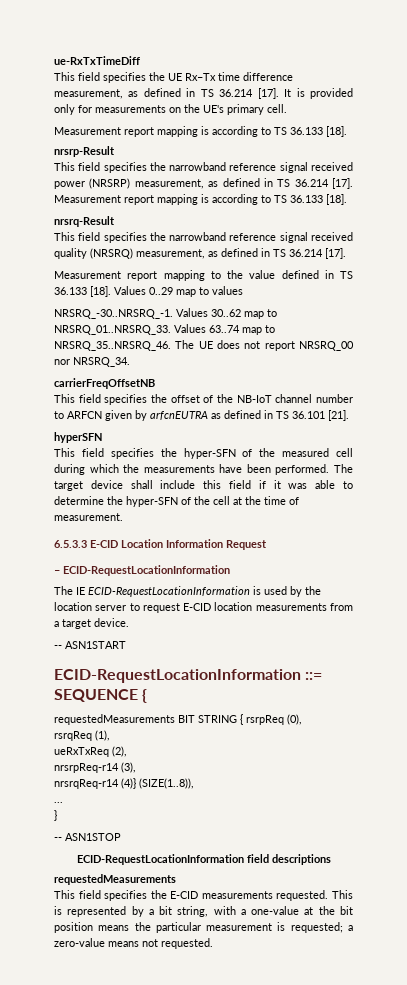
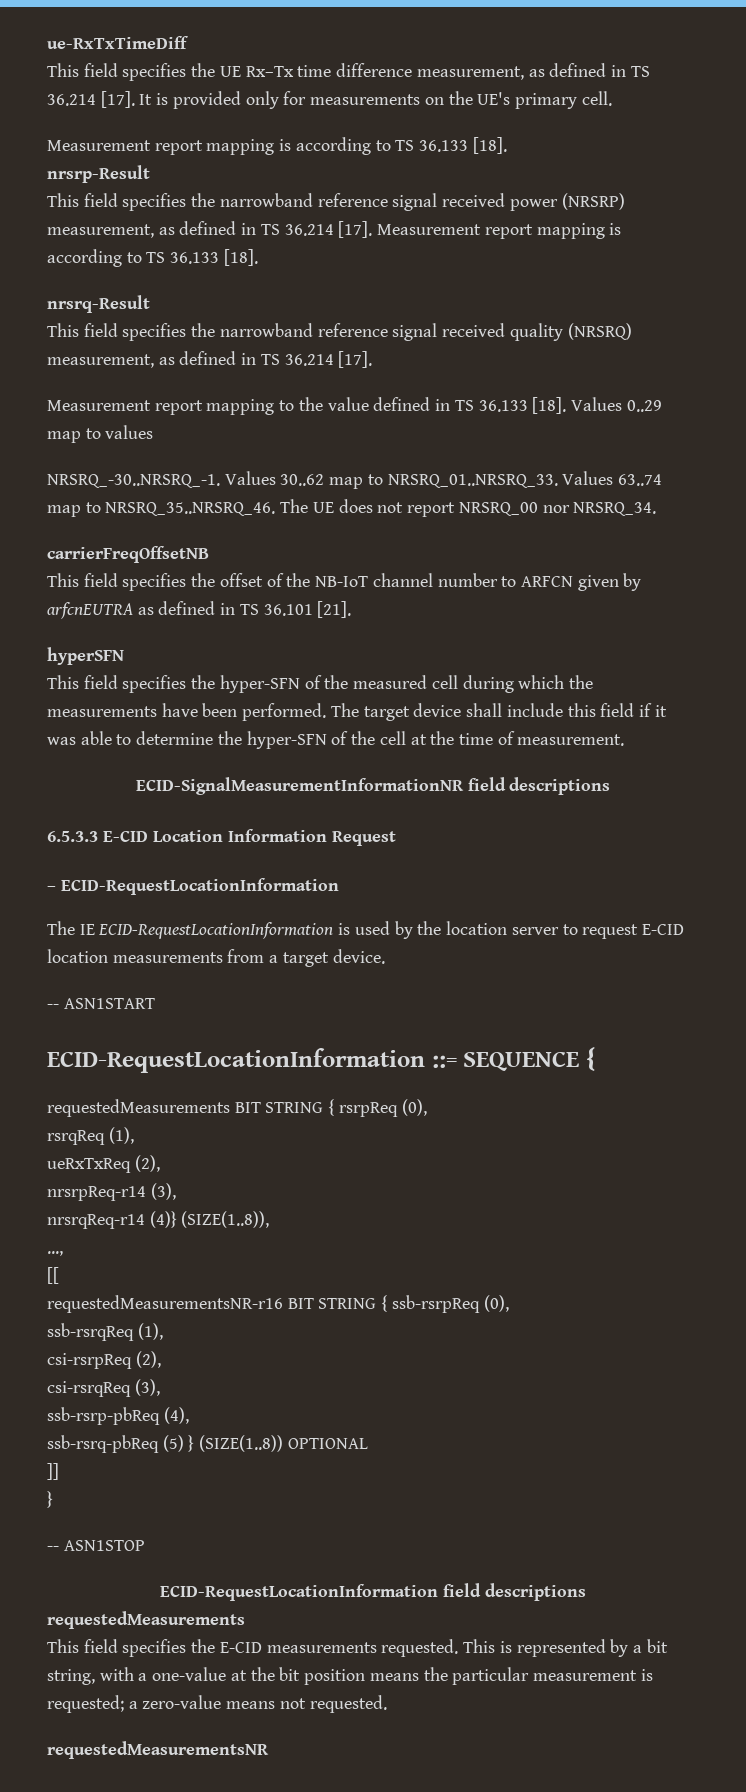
(123, 517) none -> [135,777,611,795] // ECID-SignalMeasurementInformationNR field descriptions
[54,802,63,803] ... -> [47,1250,63,1256] [47,1267,59,1284] [47,1295,509,1313] [47,1323,163,1341] [47,1351,161,1369] [47,1379,160,1397] [47,1407,189,1425] [47,1435,368,1453] [47,1463,59,1480] ..., // [[ // requestedMeasurementsNR-r16 BIT STRING { ssb-rsrpReq (0), // ssb-rsrqReq (1), // csi-rsrpReq (2), // csi-rsrqReq (3), // ssb-rsrp-pbReq (4), // ssb-rsrq-pbReq (5) } (SIZE(1..8)) OPTIONAL // ]]
(213, 943) none -> [47,1741,269,1759] // requestedMeasurementsNR

